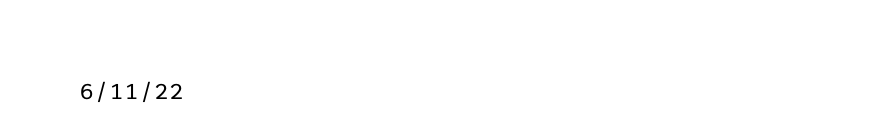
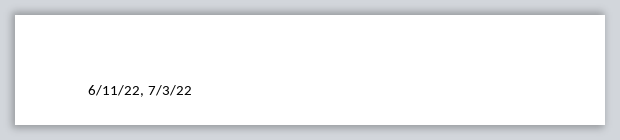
[79,81,184,103] 6/11/22 -> [88,85,192,97] 6/11/22, 7/3/22

